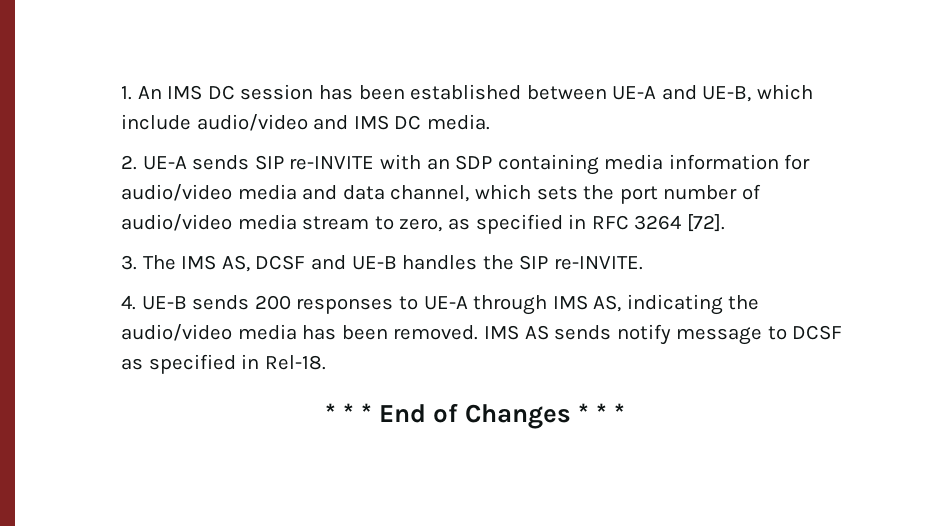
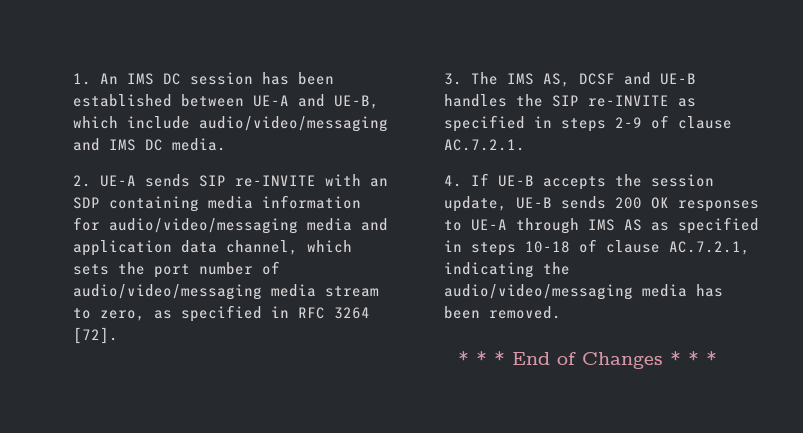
[196,114,308,131] audio/video -> [198,116,388,132] audio/video/messaging
[121,184,233,201] audio/video -> [108,218,298,234] audio/video/messaging
(338, 192) none -> [72,240,172,256] application
[121,214,233,231] audio/video -> [72,284,262,300] audio/video/messaging
[553,256,643,270] [121,295,137,310] re-INVITE. // 4. -> [587,95,696,107] [443,115,732,132] [443,139,525,151] [443,173,714,190] [443,196,507,212] re-INVITE as specified in steps 2-9 of clause AC.7.2.1. // 4. If UE-B accepts the session update,
(291, 302) none -> [650,197,669,209] OK
[593,295,622,312] AS, -> [623,217,759,234] [443,239,750,256] AS as specified in steps 10-18 of clause AC.7.2.1,
[121,324,233,341] audio/video -> [443,284,633,300] audio/video/messaging
[483,324,843,345] [121,354,326,374] IMS AS sends notify message to DCSF as specified in Rel-18. -> (561, 312) none

